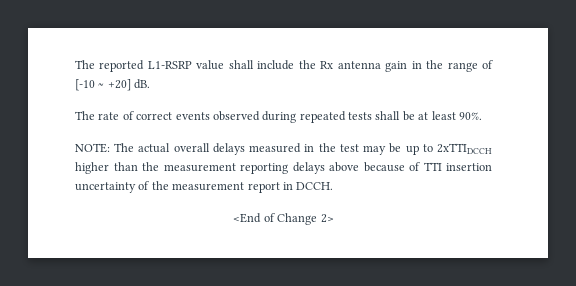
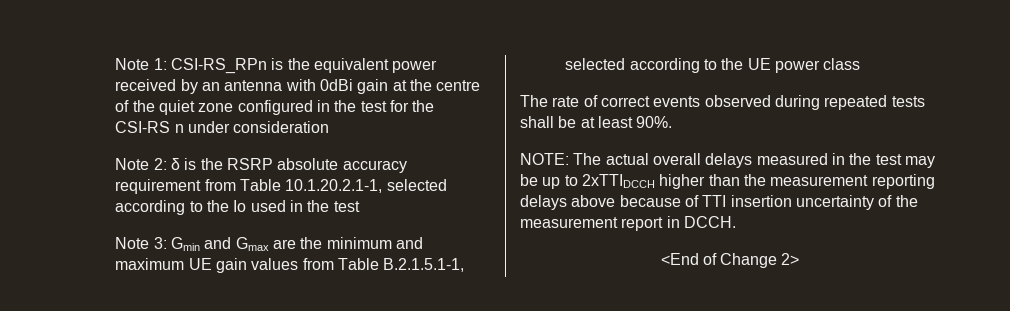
[75,60,493,72] [75,79,151,91] The reported L1-RSRP value shall include the Rx antenna gain in the range of [-10 ~ +20] dB. -> [115,58,438,74] [115,79,481,94] [115,100,435,115] [115,121,330,133] [115,158,407,173] [115,179,447,194] [115,200,360,215] [115,237,424,251] [115,258,465,273] [565,58,861,73] Note 1: CSI-RS_RPn is the equivalent power received by an antenna with 0dBi gain at the centre of the quiet zone configured in the test for the CSI-RS n under consideration // Note 2: δ is the RSRP absolute accuracy requirement from Table 10.1.20.2.1-1, selected according to the Io used in the test // Note 3: Gmin and Gmax are the minimum and maximum UE gain values from Table B.2.1.5.1-1, selected according to the UE power class

